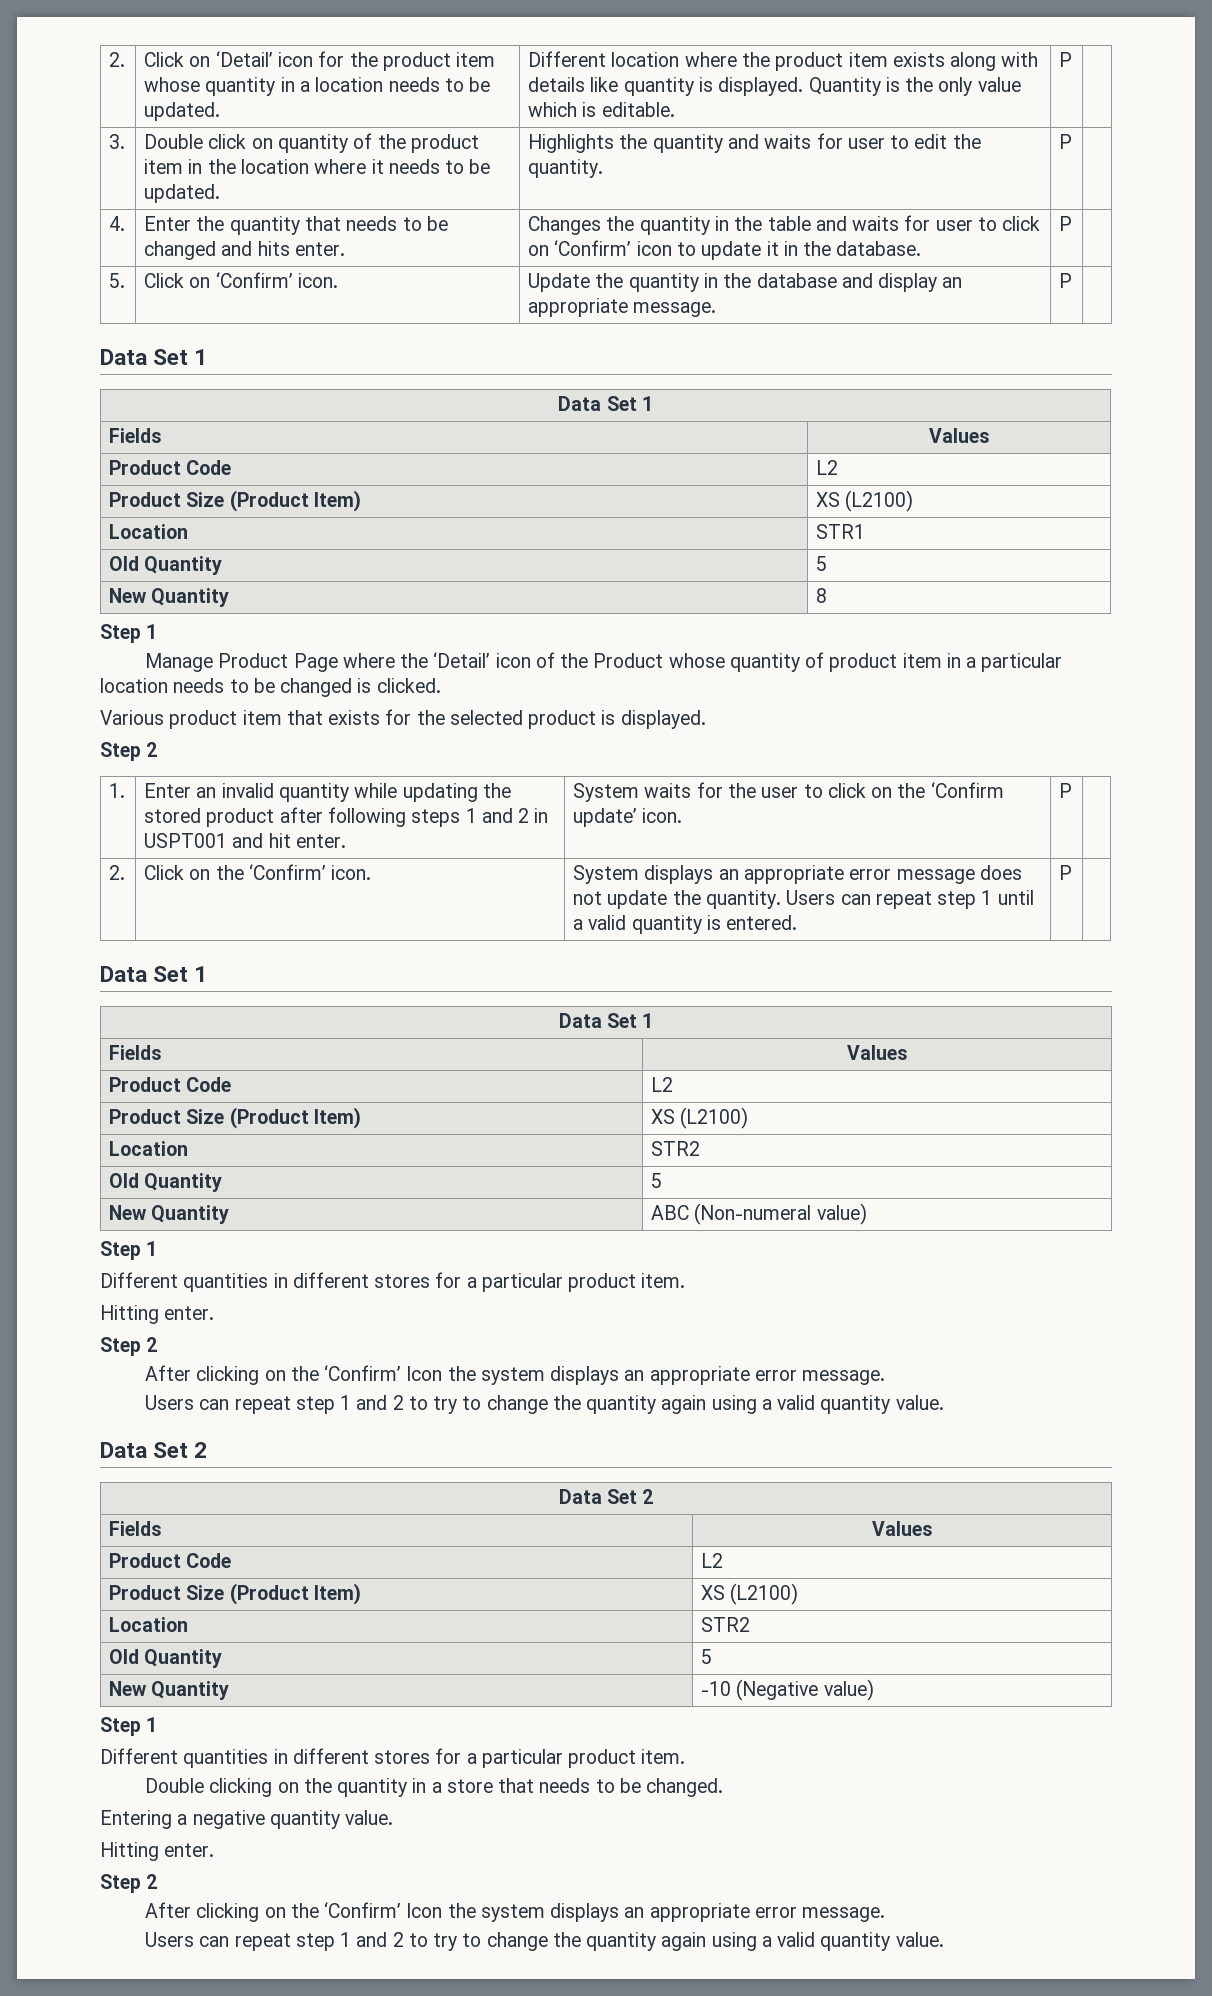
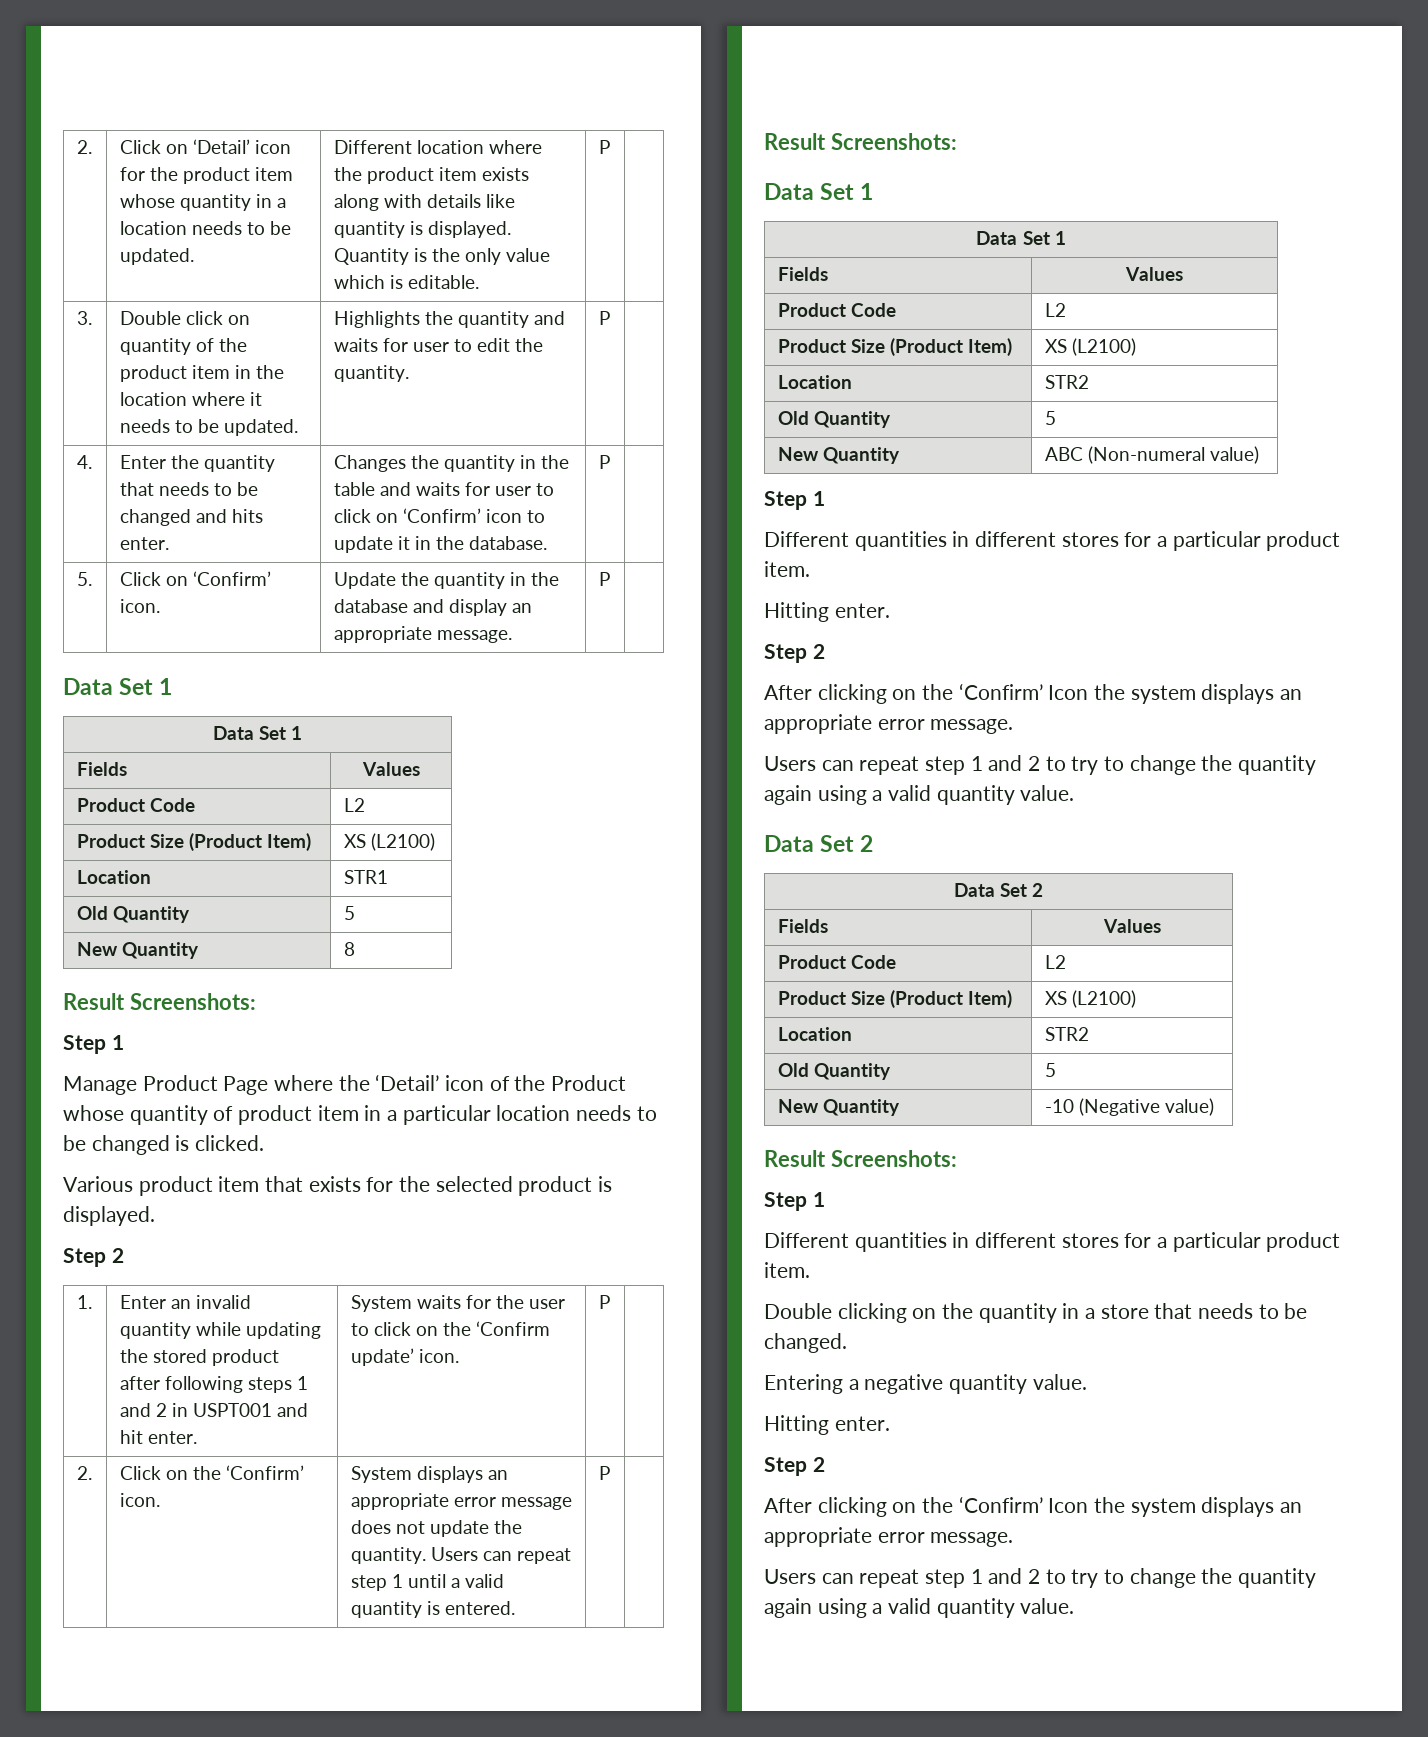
(828, 595) none -> [63,993,256,1010] // Result Screenshots:
(1073, 872) none -> [764,133,957,150] // Result Screenshots:
(874, 1690) none -> [764,1150,957,1167] // Result Screenshots:

